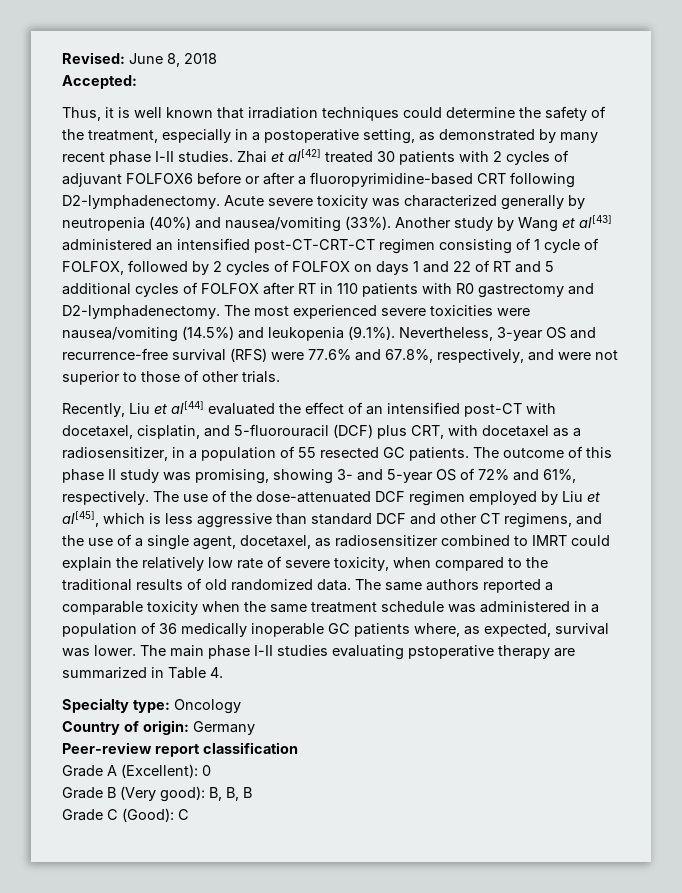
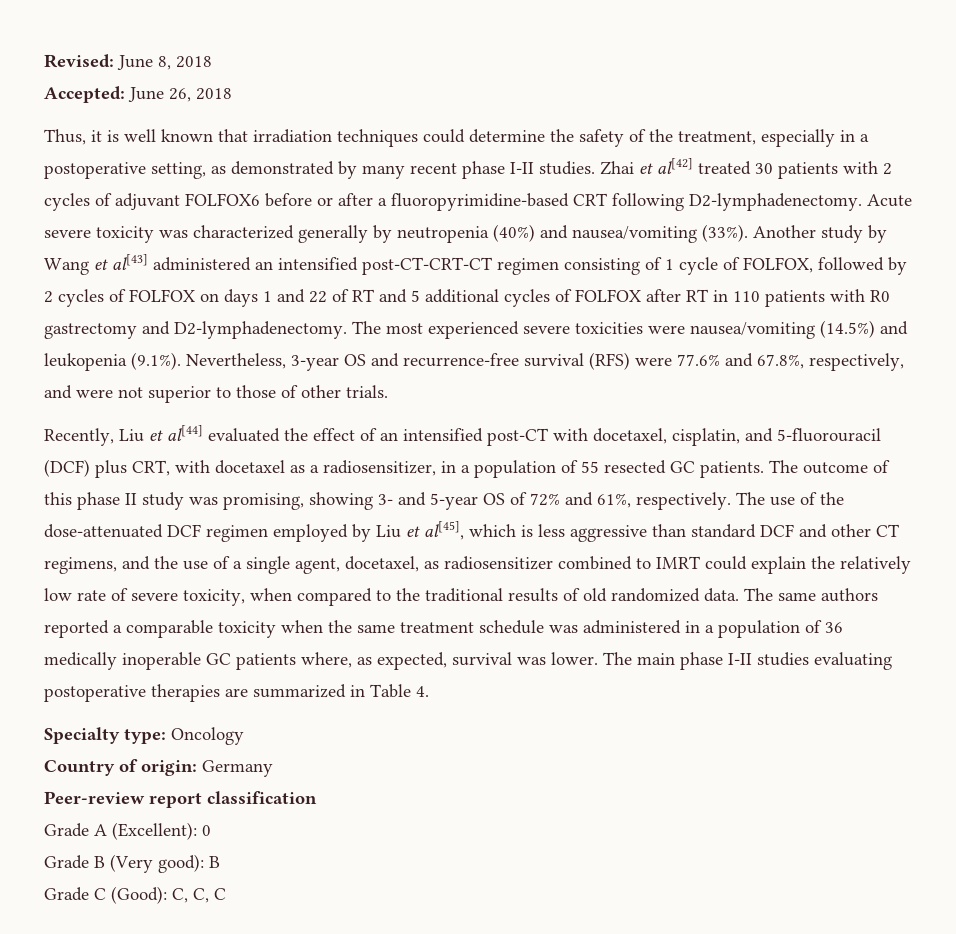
(137, 82) none -> [128,87,232,102] June 26, 2018
[408,645,550,659] pstoperative therapy -> [44,684,220,702] postoperative therapies
[209,787,239,801] B, B, -> (204, 863) none
(174, 815) none -> [172,888,209,903] C, C,

